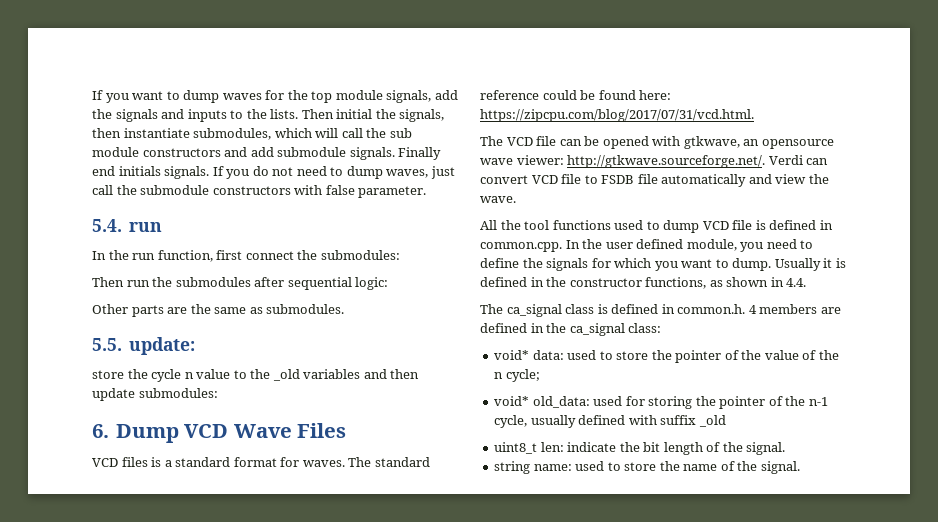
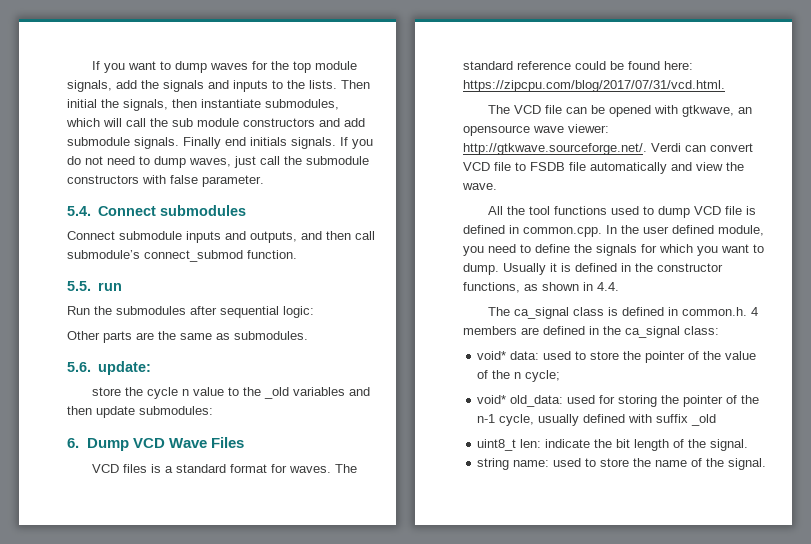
[128,222,162,232] [92,250,400,262] [92,277,150,287] run // In the run function, first connect the submodules: // Then run -> [97,205,246,216] [67,231,375,243] [67,250,297,262] [67,281,122,291] [67,306,90,315] Connect submodules // Connect submodule inputs and outputs, and then call submodule’s connect_submod function. // 5.5. run // Run
[92,338,122,351] 5.5. -> [67,362,91,372] 5.6.

